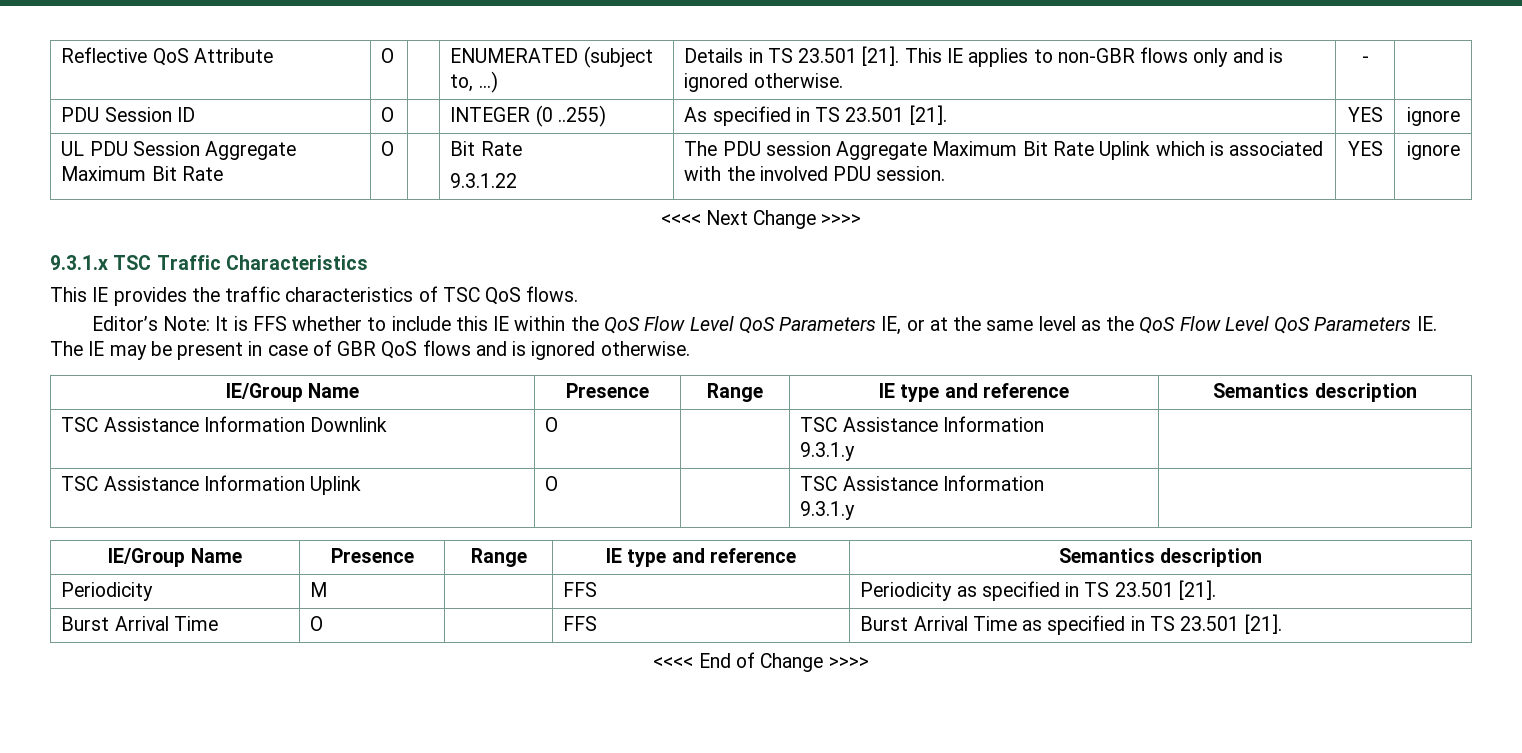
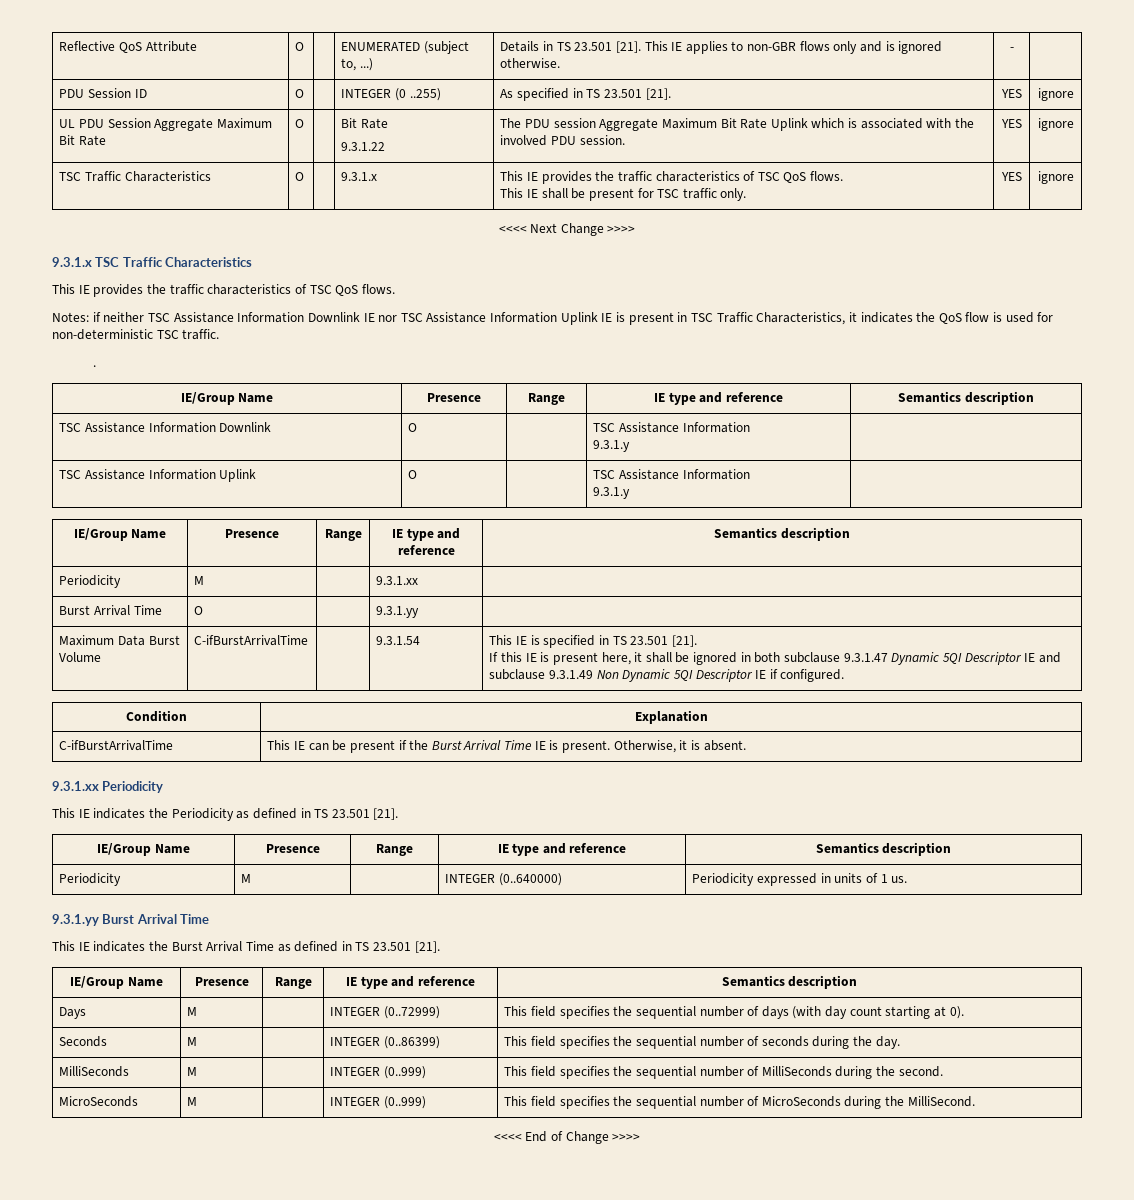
(1460, 150) none -> [59,171,211,182] [295,172,305,181] [341,172,378,181] [500,171,844,184] [500,188,747,201] [1000,172,1022,181] [1037,171,1074,184] // TSC Traffic Characteristics | O | | 9.3.1.x | This IE provides the traffic characteristics of TSC QoS flows. // This IE shall be present for TSC traffic only. | YES | ignore
[91,316,1437,335] [50,340,690,360] Editor’s Note: It is FFS whether to include this IE within the QoS Flow Level QoS Parameters IE, or at the same level as the QoS Flow Level QoS Parameters IE. The IE may be present in case of GBR QoS flows and is ignored otherwise. -> [52,312,1054,325] [52,329,220,340] [93,365,97,367] Notes: if neither TSC Assistance Information Downlink IE nor TSC Assistance Information Uplink IE is present in TSC Traffic Characteristics, it indicates the QoS flow is used for non-deterministic TSC traffic. // .
[563,582,598,597] [860,580,1216,601] [61,616,218,631] [310,616,324,631] [563,616,598,631] [860,614,1282,635] FFS | Periodicity as specified in TS 23.501 [21]. // Burst Arrival Time | O | | FFS | Burst Arrival Time as specified in TS 23.501 [21]. -> [376,576,419,585] [59,605,162,616] [194,606,204,615] [376,606,420,618] [59,635,180,646] [59,652,102,662] [194,635,309,646] [376,636,421,645] [489,635,697,648] [489,652,1061,665] [489,669,845,682] [126,710,187,722] [634,710,708,724] [59,740,174,751] [267,740,746,753] [52,781,164,793] [52,808,399,821] [97,843,190,856] [265,844,320,853] [376,844,413,856] [497,843,627,856] [815,842,952,856] [59,873,122,886] [241,874,252,883] [445,873,562,886] [692,873,908,886] [52,914,210,926] [52,941,440,953] [70,976,163,989] [194,977,249,986] [274,977,312,989] [346,976,475,989] [721,975,858,989] [59,1007,87,1019] [187,1007,198,1016] [330,1006,440,1019] [504,1006,964,1019] [59,1036,108,1047] [187,1037,198,1046] [330,1036,440,1049] [504,1036,900,1049] [59,1066,130,1077] [187,1067,198,1076] [330,1066,426,1079] [504,1066,943,1079] [59,1096,139,1107] [187,1097,198,1106] [330,1096,426,1109] [504,1096,975,1109] 9.3.1.xx | // Burst Arrival Time | O | | 9.3.1.yy | // Maximum Data Burst Volume | C-ifBurstArrivalTime | | 9.3.1.54 | This IE is specified in TS 23.501 [21]. // If this IE is present here, it shall be ignored in both subclause 9.3.1.47 Dynamic 5QI Descriptor IE and subclause 9.3.1.49 Non Dynamic 5QI Descriptor IE if configured. // Condition | Explanation // C-ifBurstArrivalTime | This IE can be present if the Burst Arrival Time IE is present. Otherwise, it is absent. // 9.3.1.xx Periodicity // This IE indicates the Periodicity as defined in TS 23.501 [21]. // IE/Group Name | Presence | Range | IE type and reference | Semantics description // Periodicity | M | | INTEGER (0..640000) | Periodicity expressed in units of 1 us. // 9.3.1.yy Burst Arrival Time // This IE indicates the Burst Arrival Time as defined in TS 23.501 [21]. // IE/Group Name | Presence | Range | IE type and reference | Semantics description // Days | M | | INTEGER (0..72999) | This field specifies the sequential number of days (with day count starting at 0). // Seconds | M | | INTEGER (0..86399) | This field specifies the sequential number of seconds during the day. // MilliSeconds | M | | INTEGER (0..999) | This field specifies the sequential number of MilliSeconds during the second. // MicroSeconds | M | | INTEGER (0..999) | This field specifies the sequential number of MicroSeconds during the MilliSecond.

